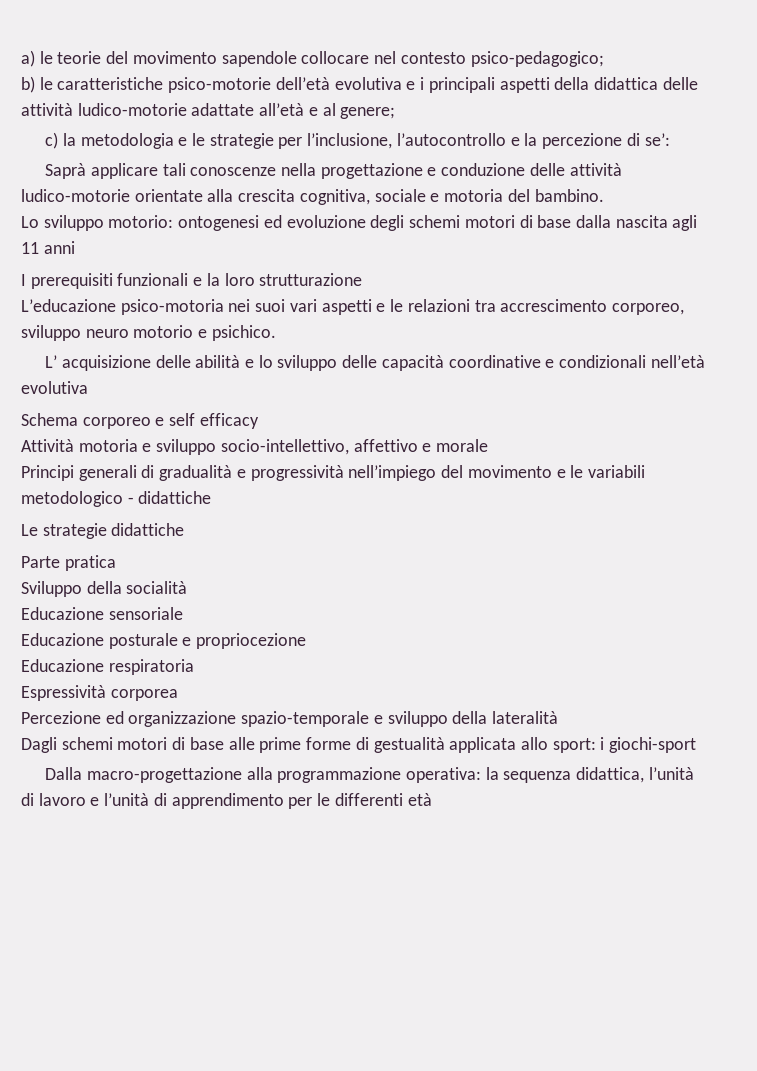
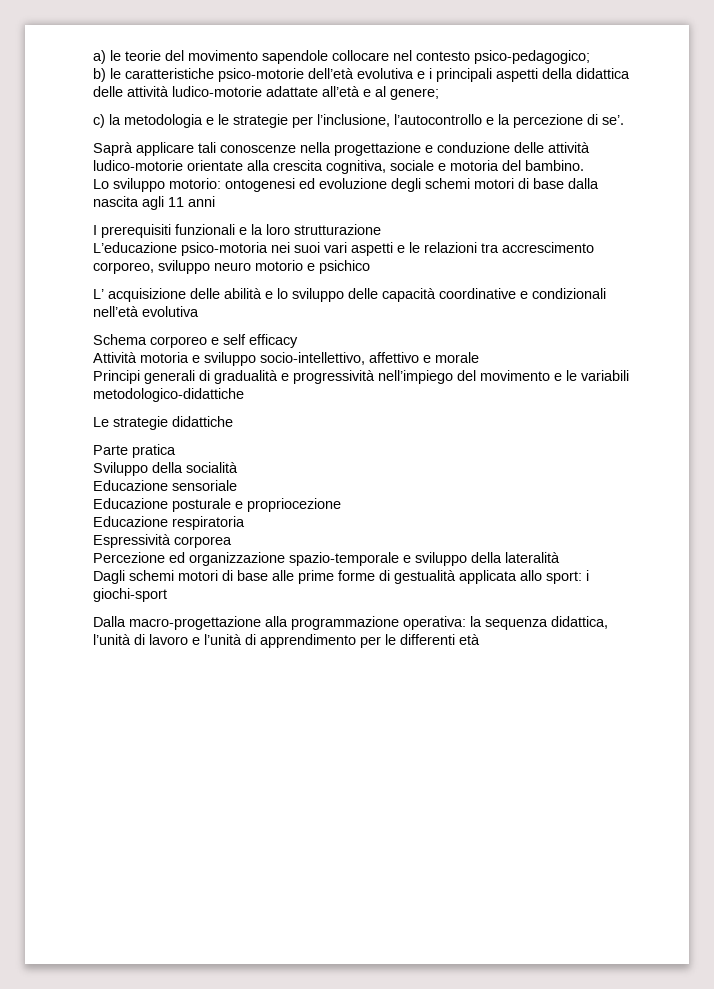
[644,133,670,146] se’: -> [602,115,624,125] se’.
[211,325,276,341] psichico. -> [319,260,370,274] psichico
[21,491,212,507] metodologico - didattiche -> [93,388,244,402] metodologico-didattiche

